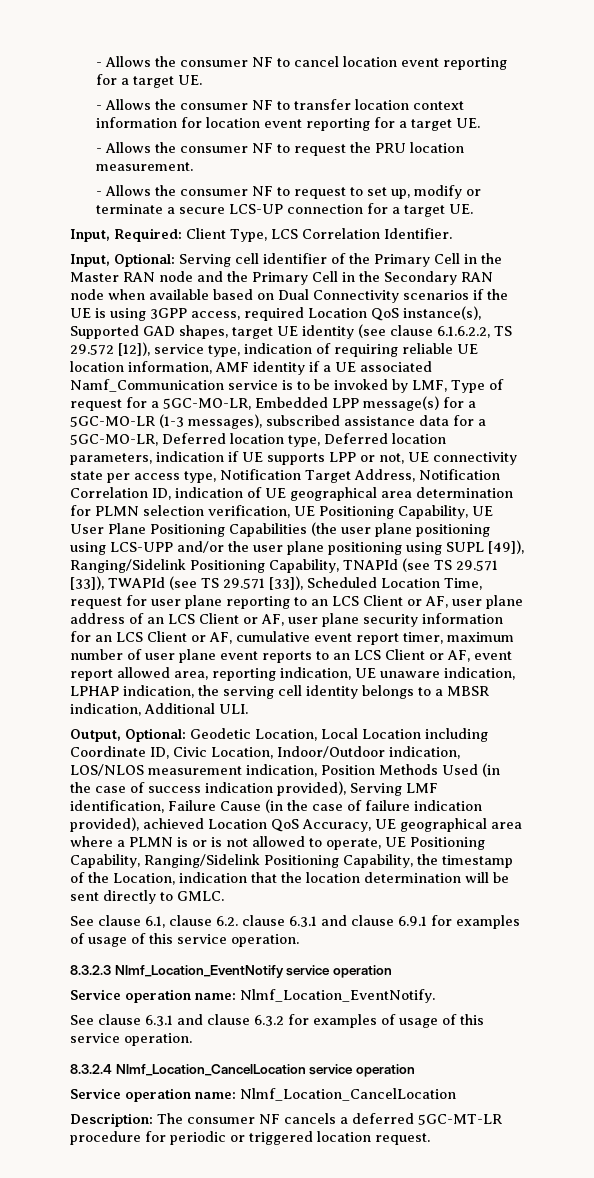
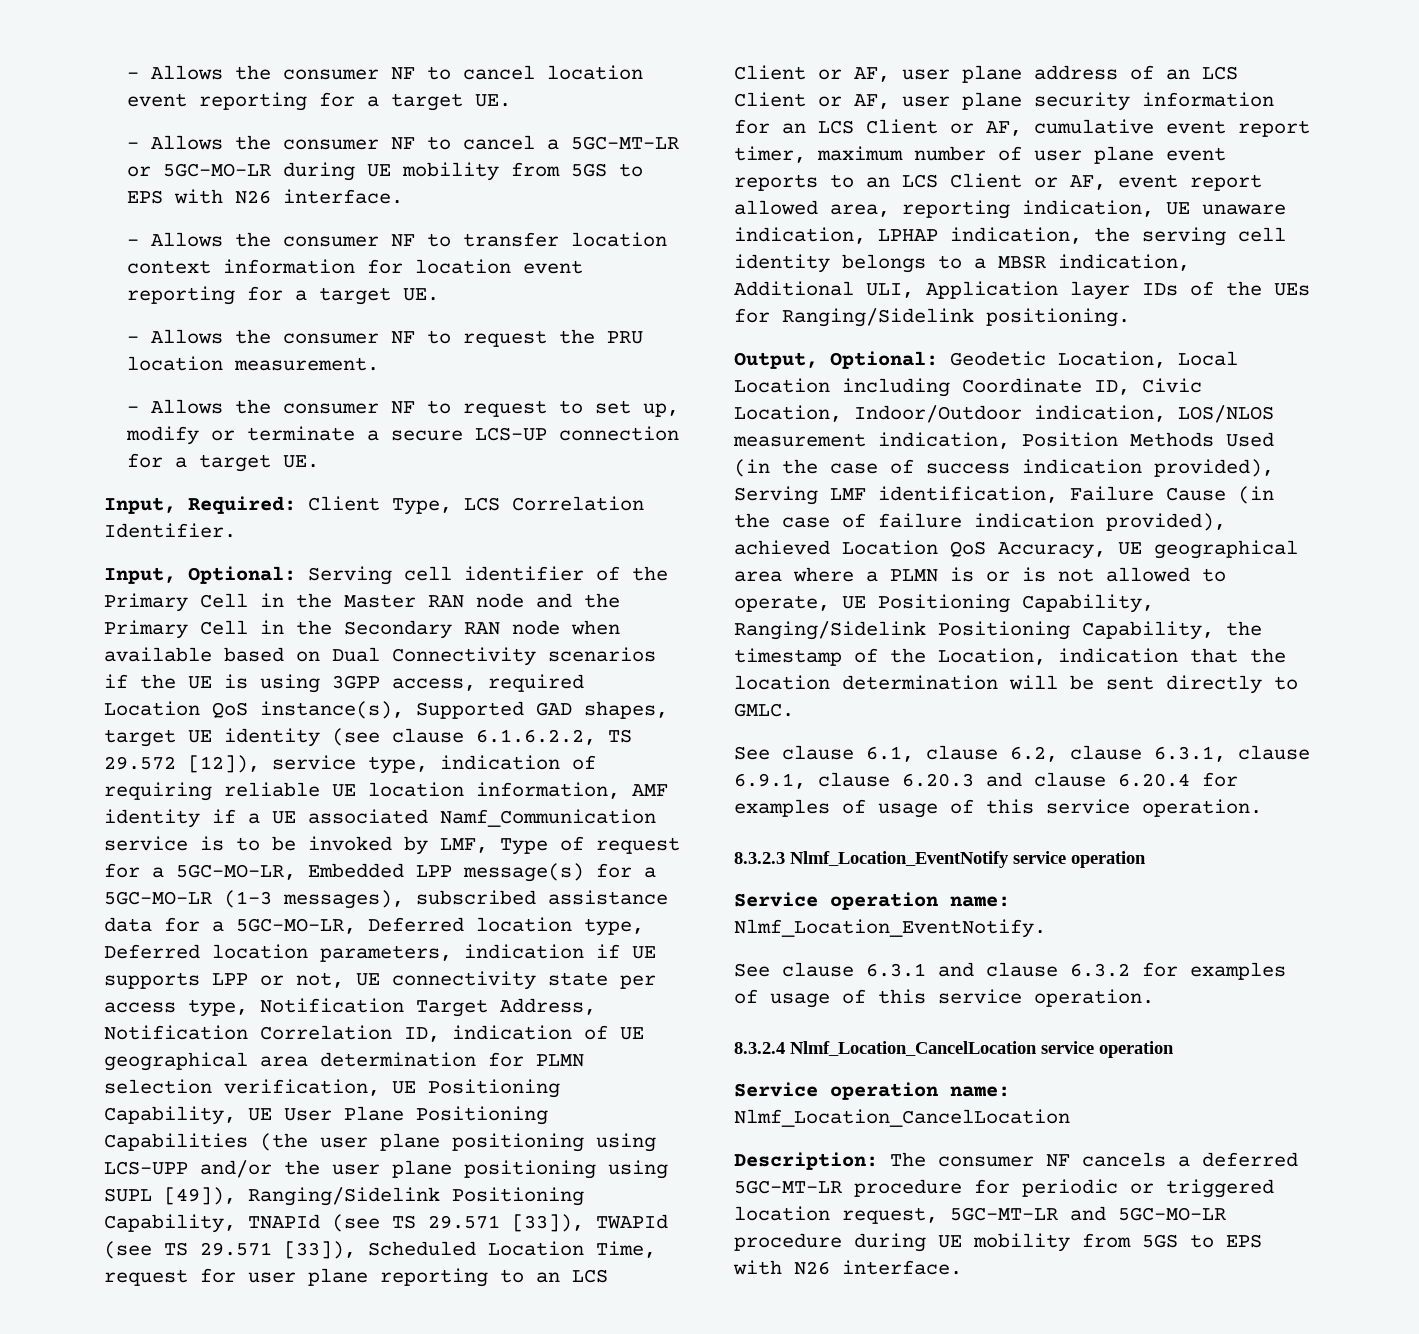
(202, 80) none -> [126,135,679,150] [126,162,643,181] [126,189,403,204] // - Allows the consumer NF to cancel a 5GC-MT-LR or 5GC-MO-LR during UE mobility from 5GS to EPS with N26 interface.
[219,704,248,714] ULI. -> [866,281,1310,300] [734,308,1130,327] ULI, Application layer IDs of the UEs for Ranging/Sidelink positioning.
[216,915,427,927] 6.2. clause 6.3.1 and clause 6.9.1 -> [1010,745,1310,762] [734,772,1190,789] 6.2, clause 6.3.1, clause 6.9.1, clause 6.20.3 and clause 6.20.4
[375,1133,430,1145] request. -> [842,1206,1226,1224] [734,1233,1262,1252] [733,1260,962,1275] request, 5GC-MT-LR and 5GC-MO-LR procedure during UE mobility from 5GS to EPS with N26 interface.

